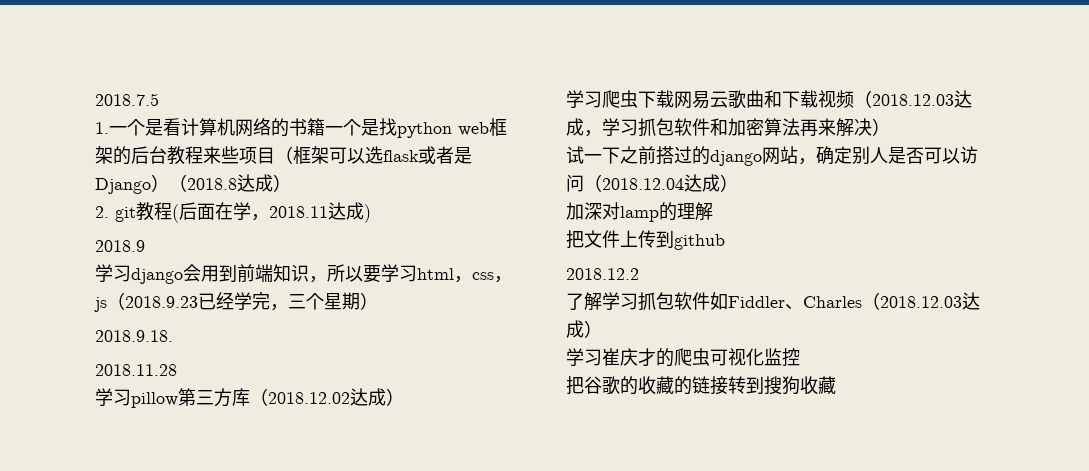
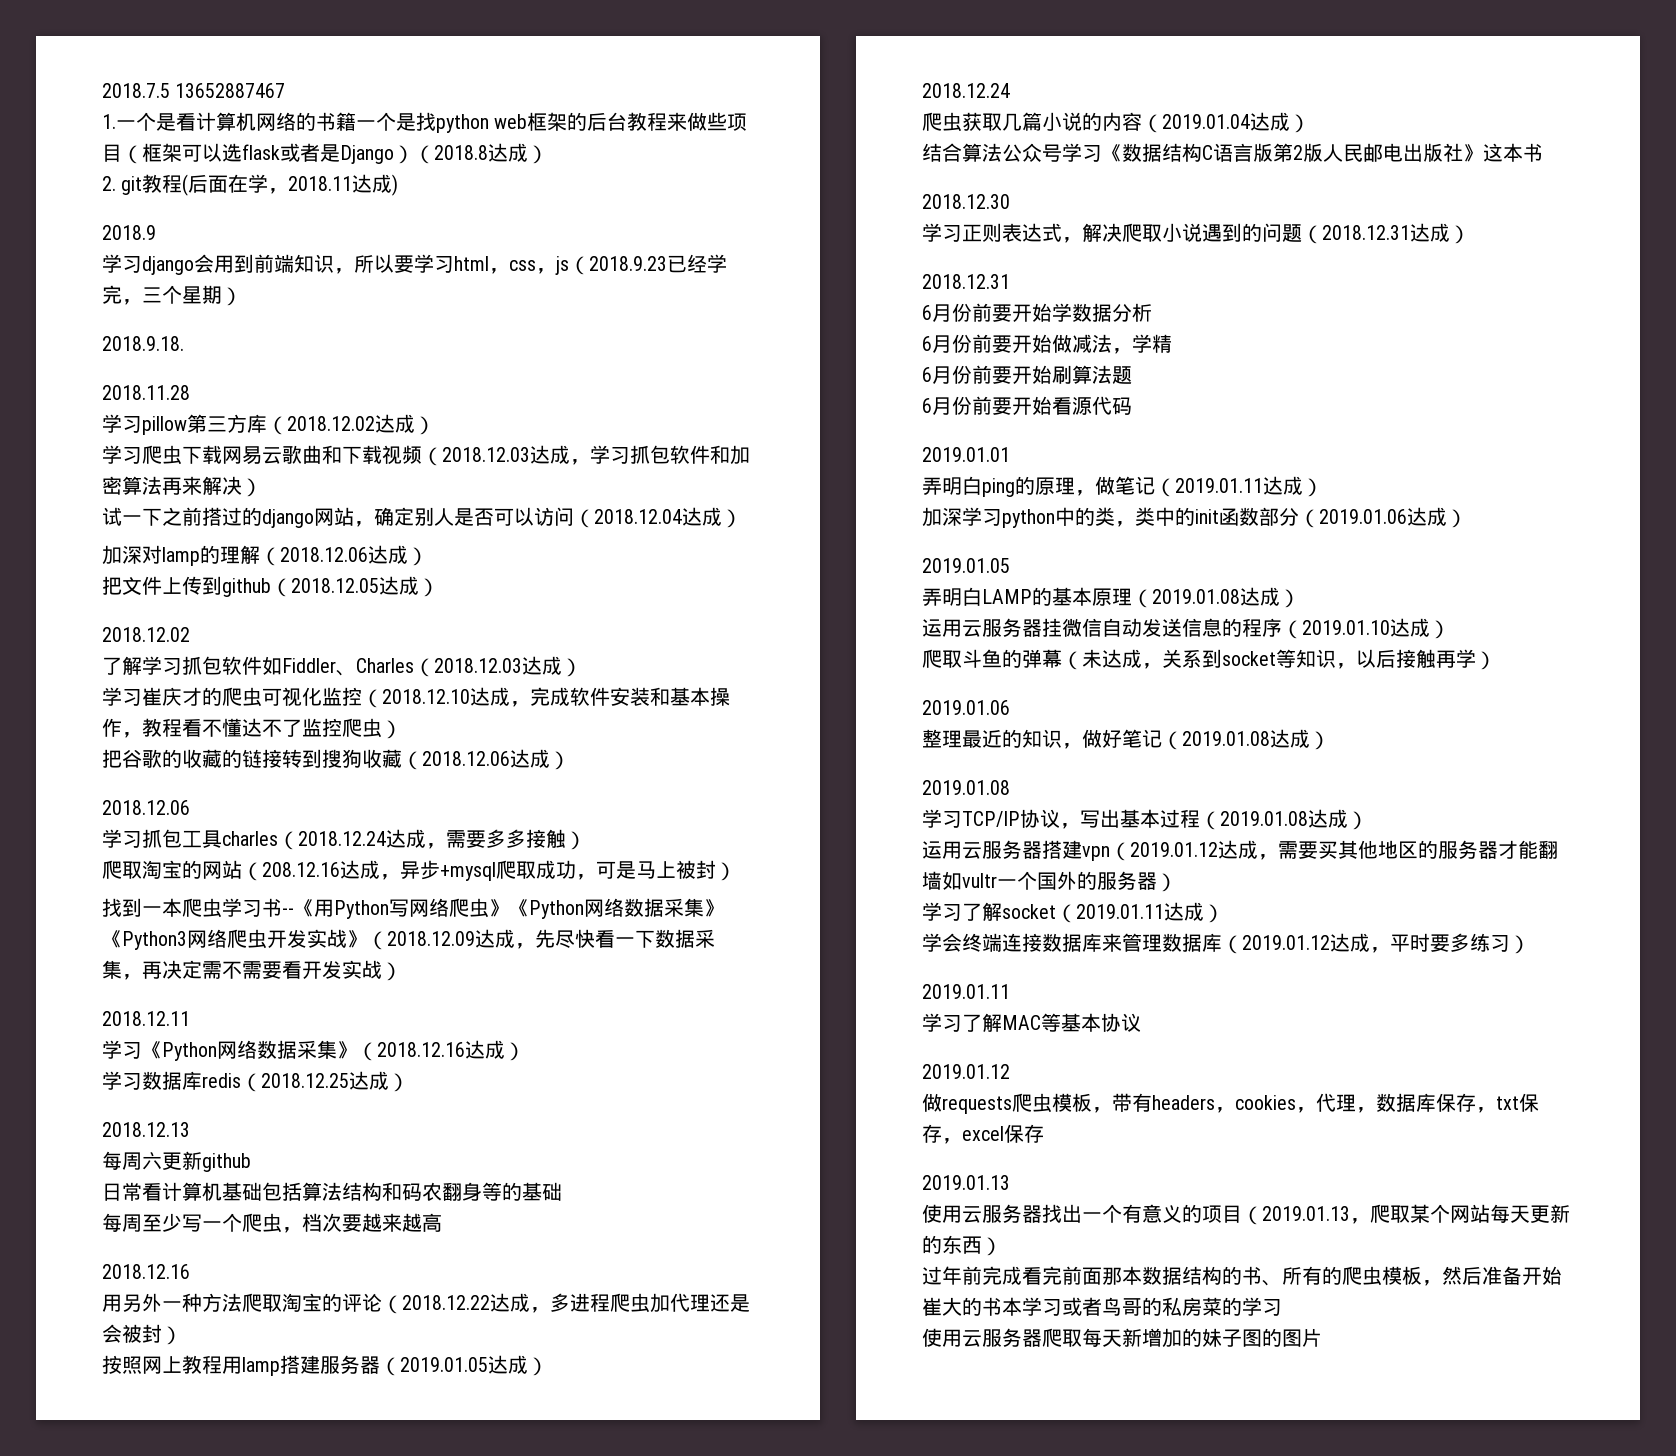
(159, 99) none -> [175,83,286,98] 13652887467
(221, 155) none -> [687,112,708,131] 做
(713, 211) none -> [260,545,428,566] （2018.12.06达成）
[566,268,639,280] // 2018.12.2 -> [271,576,439,597] [102,627,190,642] （2018.12.05达成） // 2018.12.02
(800, 357) none -> [362,687,730,708] [102,718,402,739] （2018.12.10达成，完成软件安装和基本操作，教程看不懂达不了监控爬虫）
(836, 385) none -> [402,749,570,770] [102,800,190,815] [102,829,586,850] [102,860,736,881] [102,898,724,919] [102,929,715,950] [102,960,402,981] [102,1011,190,1026] [102,1040,525,1061] [102,1071,409,1092] [102,1122,190,1137] [102,1151,251,1172] [102,1182,562,1201] [102,1213,442,1233] [102,1264,190,1279] [102,1293,750,1314] [102,1324,182,1345] [102,1355,548,1376] [922,83,1010,98] [922,112,1310,133] [922,143,1543,162] [922,194,1010,209] [922,223,1470,244] [922,274,1010,289] [922,303,1152,322] [922,334,1172,354] [922,365,1132,384] [922,396,1132,415] [922,447,1010,462] [922,476,1323,497] [922,507,1467,528] [922,558,1010,573] [922,587,1300,608] [922,618,1450,639] [922,649,1496,670] [922,700,1010,715] [922,729,1330,750] [922,780,1010,795] [922,809,1368,830] [922,840,1558,861] [922,871,1177,892] [922,902,1224,923] [922,933,1530,954] [922,984,1010,999] [922,1013,1141,1032] [922,1064,1010,1079] [922,1093,1539,1114] [922,1124,1044,1144] [922,1175,1010,1190] [922,1204,1570,1225] [922,1235,1002,1256] [922,1266,1562,1286] [922,1297,1282,1316] [922,1328,1322,1348] （2018.12.06达成） // 2018.12.06 // 学习抓包工具charles（2018.12.24达成，需要多多接触） // 爬取淘宝的网站（208.12.16达成，异步+mysql爬取成功，可是马上被封） // 找到一本爬虫学习书--《用Python写网络爬虫》《Python网络数据采集》《Python3网络爬虫开发实战》（2018.12.09达成，先尽快看一下数据采集，再决定需不需要看开发实战） // 2018.12.11 // 学习《Python网络数据采集》（2018.12.16达成） // 学习数据库redis（2018.12.25达成） // 2018.12.13 // 每周六更新github // 日常看计算机基础包括算法结构和码农翻身等的基础 // 每周至少写一个爬虫，档次要越来越高 // 2018.12.16 // 用另外一种方法爬取淘宝的评论（2018.12.22达成，多进程爬虫加代理还是会被封） // 按照网上教程用lamp搭建服务器（2019.01.05达成） // 2018.12.24 // 爬虫获取几篇小说的内容（2019.01.04达成） // 结合算法公众号学习《数据结构C语言版第2版人民邮电出版社》这本书 // 2018.12.30 // 学习正则表达式，解决爬取小说遇到的问题（2018.12.31达成） // 2018.12.31 // 6月份前要开始学数据分析 // 6月份前要开始做减法，学精 // 6月份前要开始刷算法题 // 6月份前要开始看源代码 // 2019.01.01 // 弄明白ping的原理，做笔记（2019.01.11达成） // 加深学习python中的类，类中的init函数部分（2019.01.06达成） // 2019.01.05 // 弄明白LAMP的基本原理（2019.01.08达成） // 运用云服务器挂微信自动发送信息的程序（2019.01.10达成） // 爬取斗鱼的弹幕（未达成，关系到socket等知识，以后接触再学） // 2019.01.06 // 整理最近的知识，做好笔记（2019.01.08达成） // 2019.01.08 // 学习TCP/IP协议，写出基本过程（2019.01.08达成） // 运用云服务器搭建vpn（2019.01.12达成，需要买其他地区的服务器才能翻墙如vultr一个国外的服务器） // 学习了解socket（2019.01.11达成） // 学会终端连接数据库来管理数据库（2019.01.12达成，平时要多练习） // 2019.01.11 // 学习了解MAC等基本协议 // 2019.01.12 // 做requests爬虫模板，带有headers，cookies，代理，数据库保存，txt保存，excel保存 // 2019.01.13 // 使用云服务器找出一个有意义的项目（2019.01.13，爬取某个网站每天更新的东西） // 过年前完成看完前面那本数据结构的书、所有的爬虫模板，然后准备开始崔大的书本学习或者鸟哥的私房菜的学习 // 使用云服务器爬取每天新增加的妹子图的图片

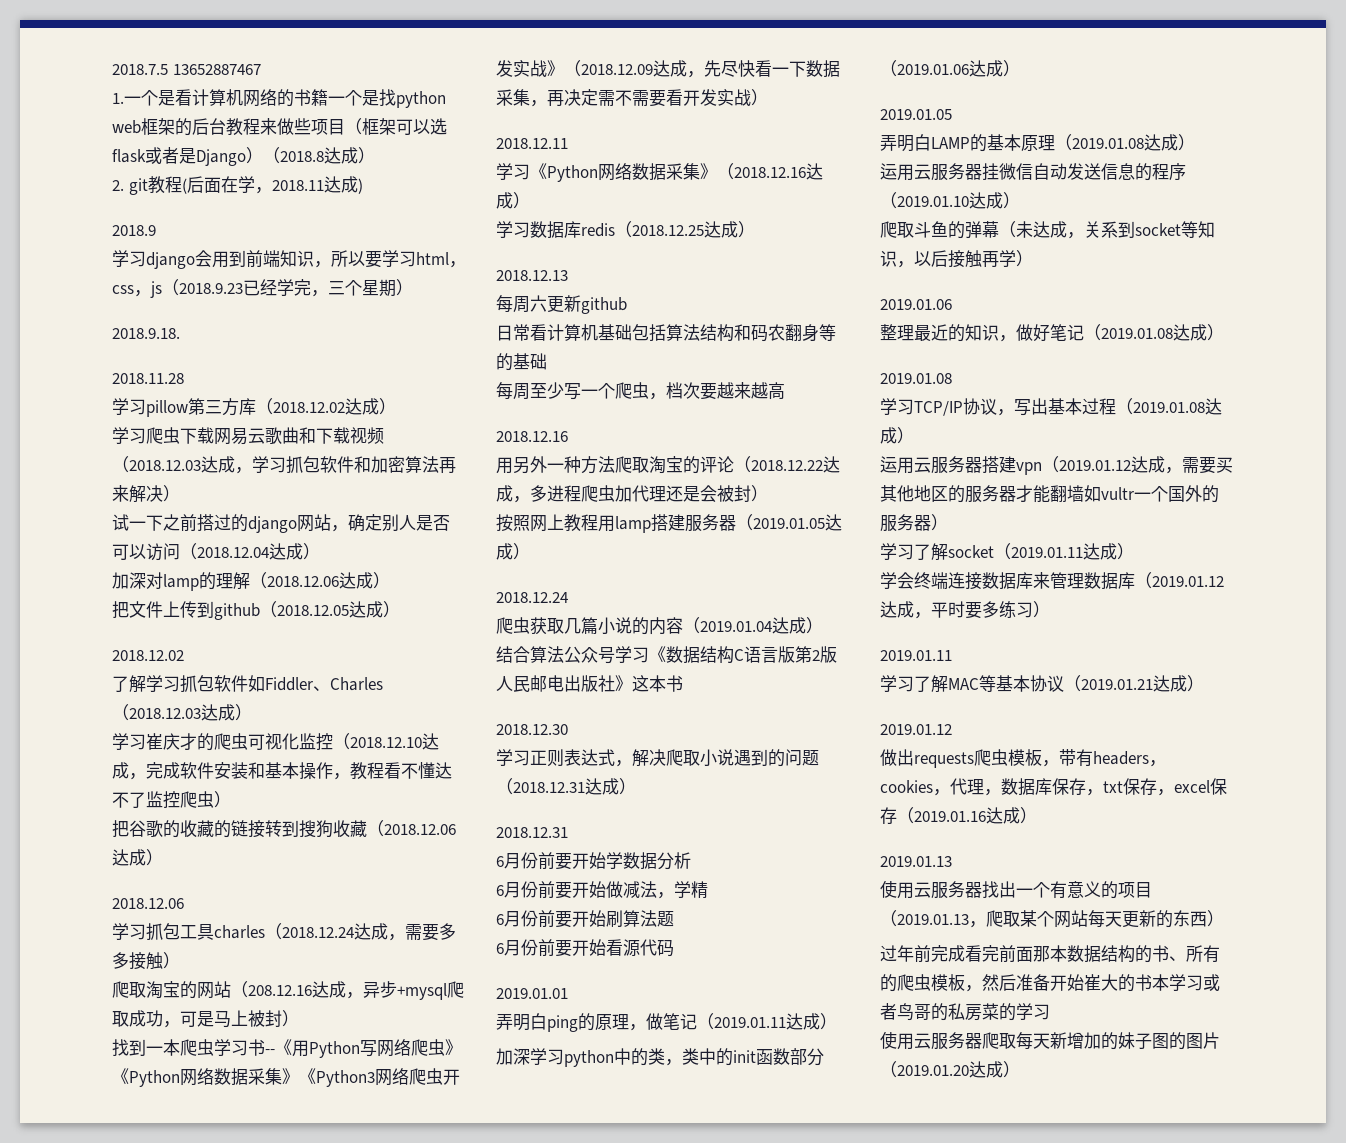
(1141, 1022) none -> [1064,675,1204,692] （2019.01.21达成）
(942, 1102) none -> [897,749,914,766] 出
(1044, 1133) none -> [897,807,1037,824] （2019.01.16达成）
(1322, 1337) none -> [880,1061,1020,1078] （2019.01.20达成）

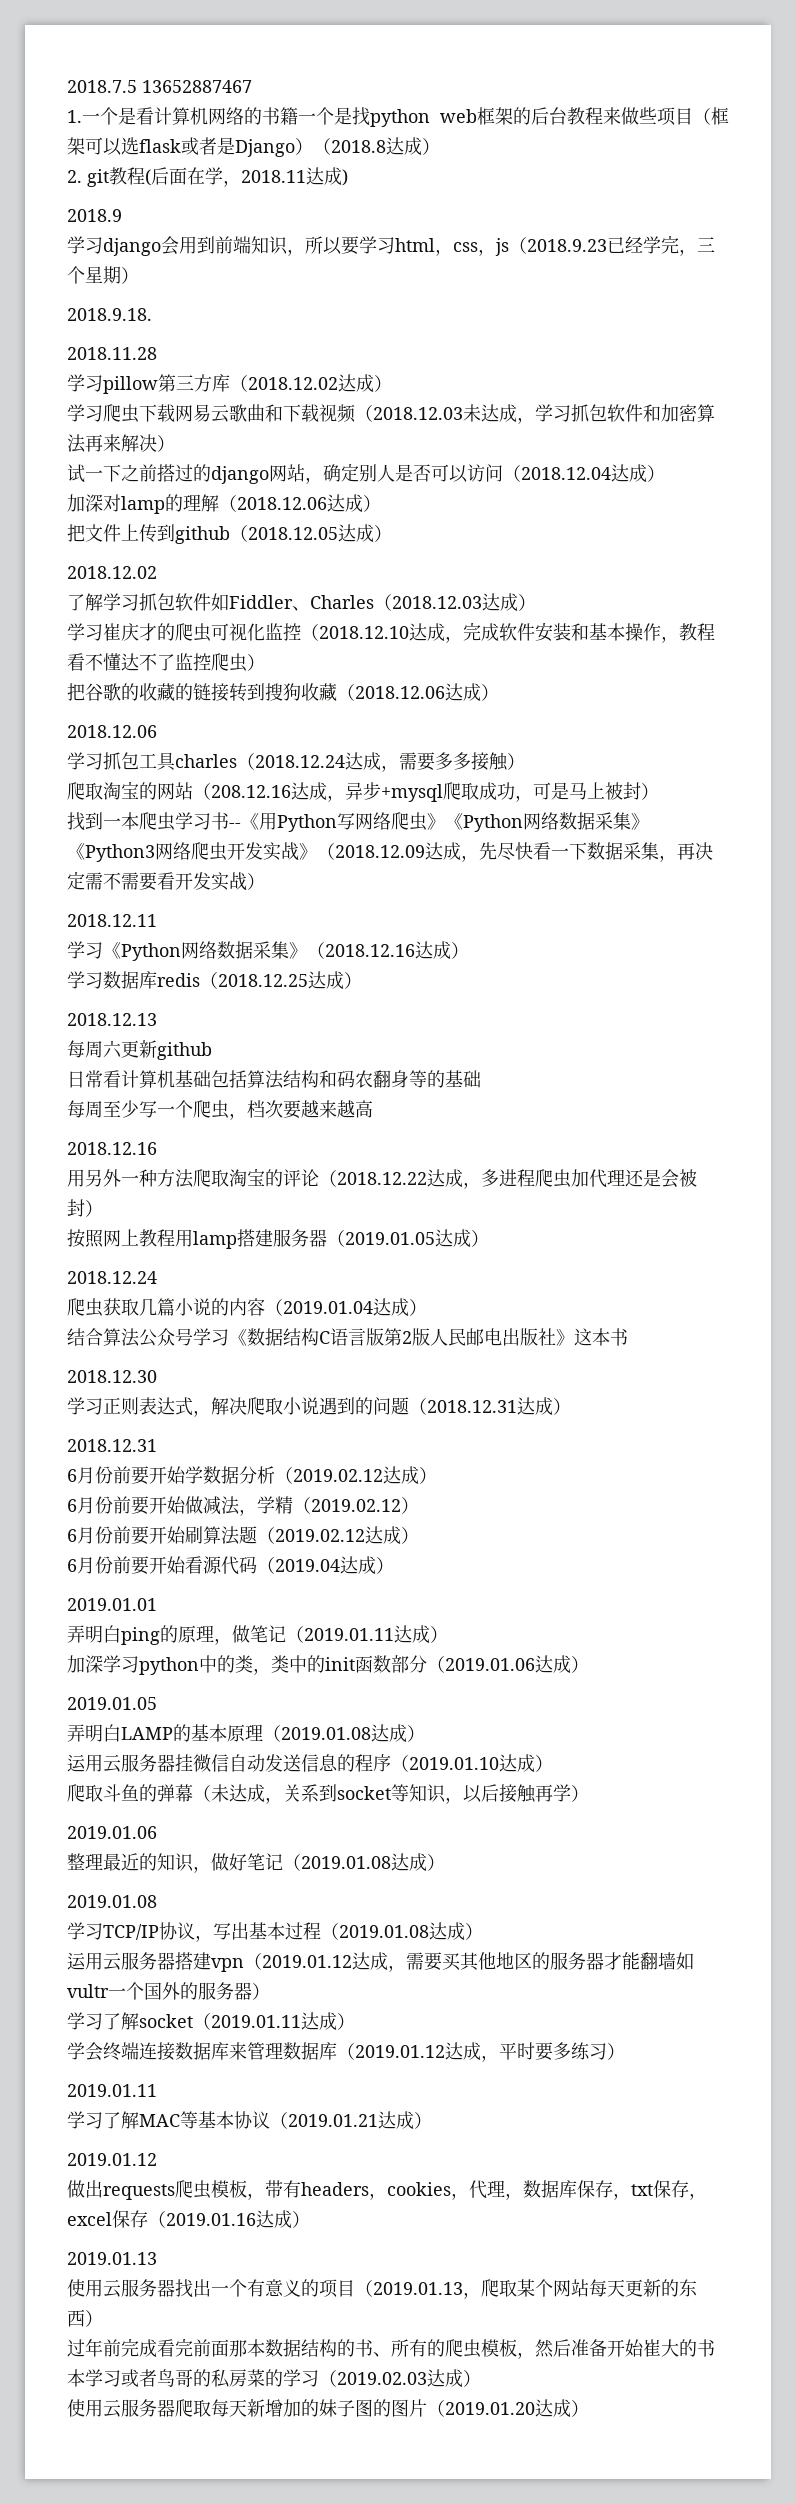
(201, 465) none -> [463,404,481,422] 未
(691, 860) none -> [275,1466,437,1484] （2019.02.12达成）
(708, 889) none -> [293,1497,419,1514] （2019.02.12）
(674, 919) none -> [257,1526,419,1544] （2019.02.12达成）
(674, 948) none -> [257,1556,394,1574] （2019.04达成）
(1050, 1012) none -> [319,2369,481,2387] （2019.02.03达成）

